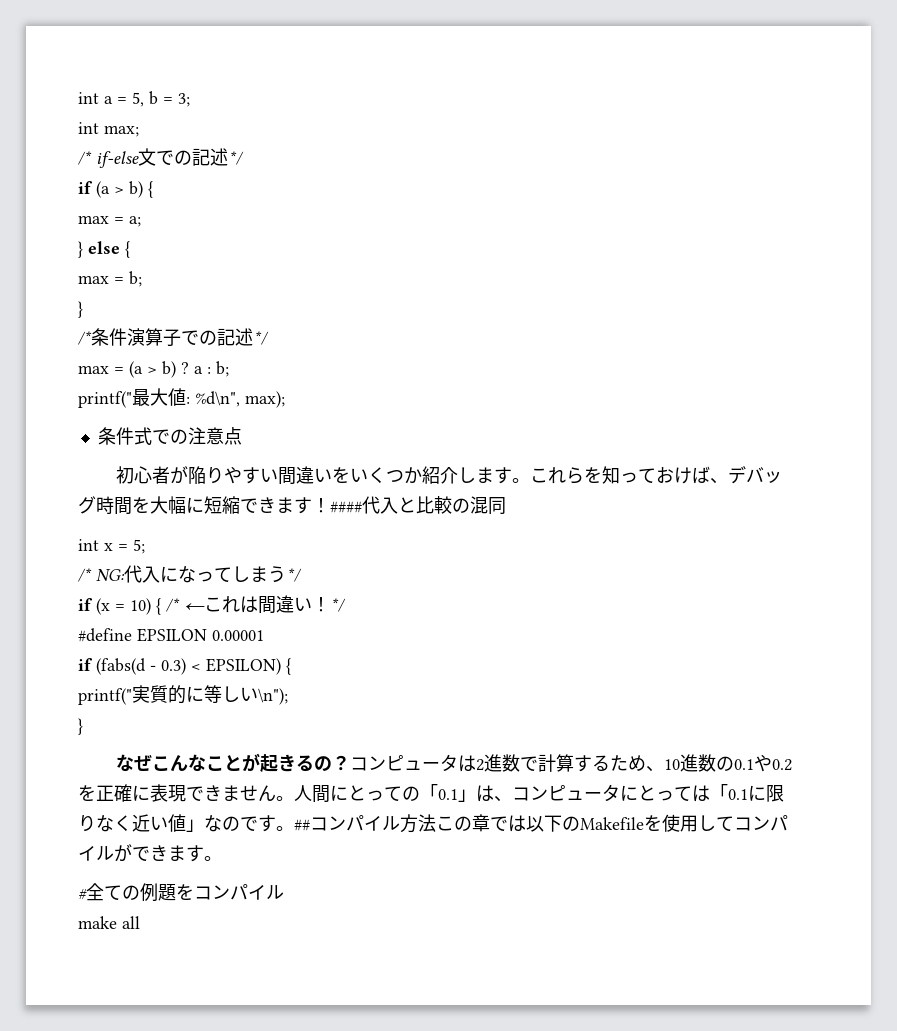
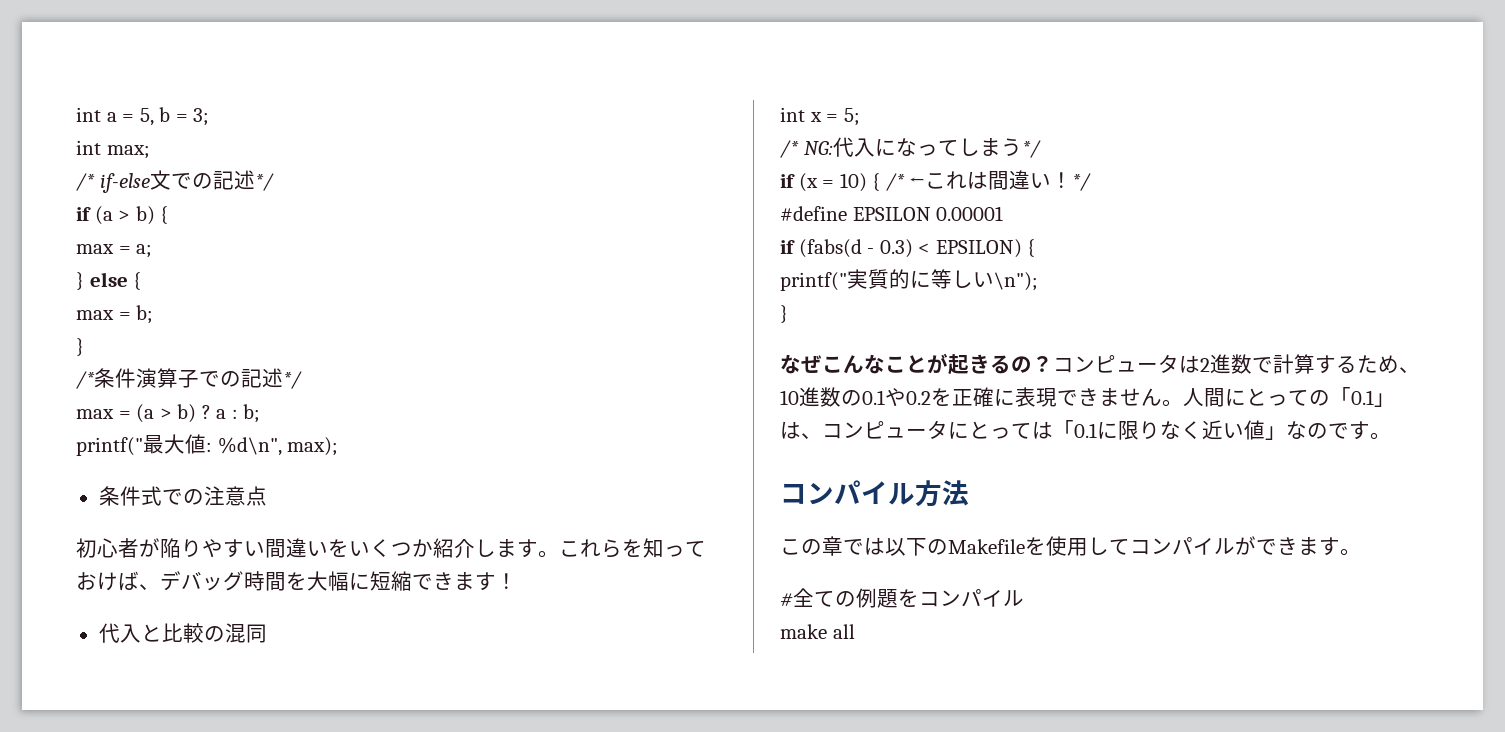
[330,501,362,513] #### -> (517, 581) //
[294,819,310,831] ## -> (1391, 436) //
(436, 823) none -> (969, 493) //

